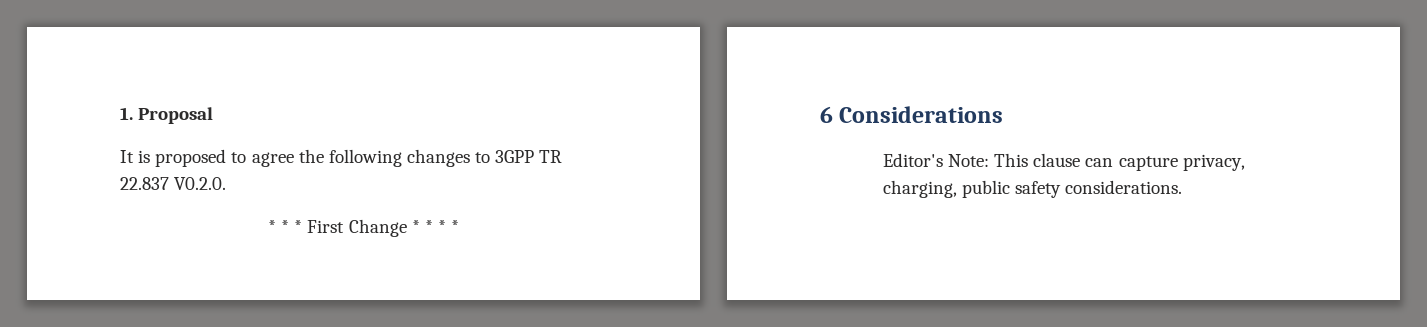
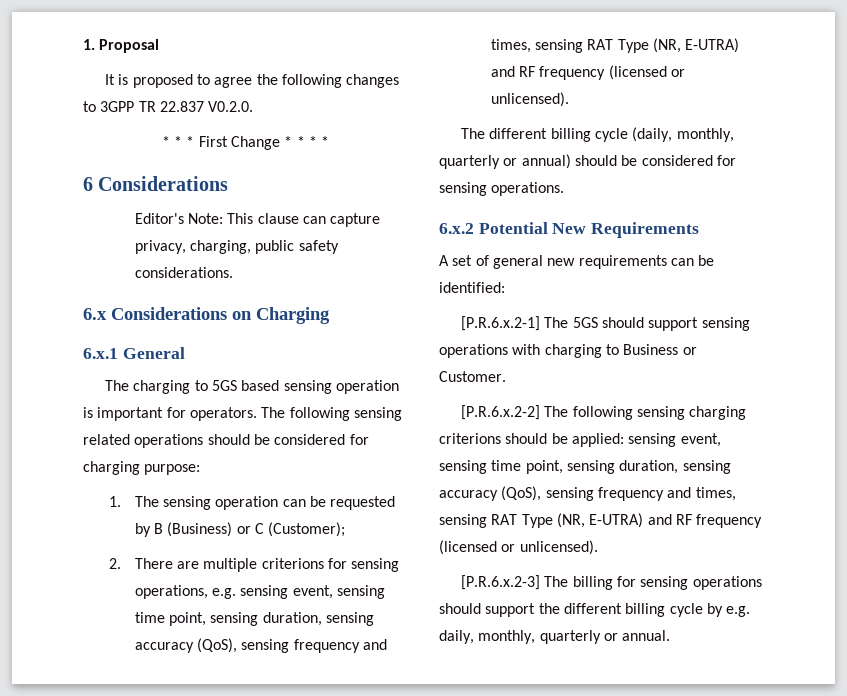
(1183, 187) none -> [83,307,330,324] [83,347,185,359] [105,380,399,394] [83,407,402,421] [83,434,369,448] [83,461,201,475] [108,496,396,510] [134,522,346,537] [108,558,400,572] [134,585,386,599] [134,612,375,626] [134,638,388,653] [490,38,740,53] [490,65,686,80] [490,92,569,107] [461,127,734,142] [439,154,736,169] [439,182,565,196] [439,222,700,238] [439,255,715,269] [439,282,505,293] [461,316,750,331] [439,344,697,358] [439,371,506,382] [461,405,747,420] [439,433,721,447] [439,460,731,474] [439,486,736,501] [439,513,763,528] [439,540,598,555] [461,575,762,590] [439,603,751,617] [439,630,671,644] // 6.x Considerations on Charging // 6.x.1 General // The charging to 5GS based sensing operation is important for operators. The following sensing related operations should be considered for charging purpose: // 1. The sensing operation can be requested by B (Business) or C (Customer); // 2. There are multiple criterions for sensing operations, e.g. sensing event, sensing time point, sensing duration, sensing accuracy (QoS), sensing frequency and times, sensing RAT Type (NR, E-UTRA) and RF frequency (licensed or unlicensed). // The different billing cycle (daily, monthly, quarterly or annual) should be considered for sensing operations. // 6.x.2 Potential New Requirements // A set of general new requirements can be identified: // [P.R.6.x.2-1] The 5GS should support sensing operations with charging to Business or Customer. // [P.R.6.x.2-2] The following sensing charging criterions should be applied: sensing event, sensing time point, sensing duration, sensing accuracy (QoS), sensing frequency and times, sensing RAT Type (NR, E-UTRA) and RF frequency (licensed or unlicensed). // [P.R.6.x.2-3] The billing for sensing operations should support the different billing cycle by e.g. daily, monthly, quarterly or annual.

